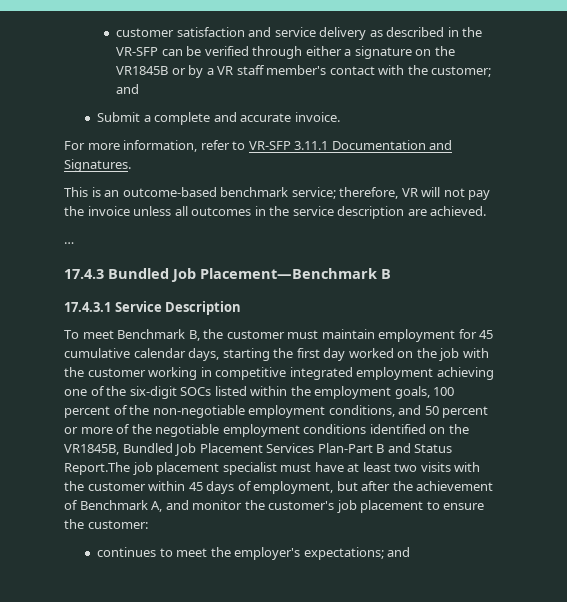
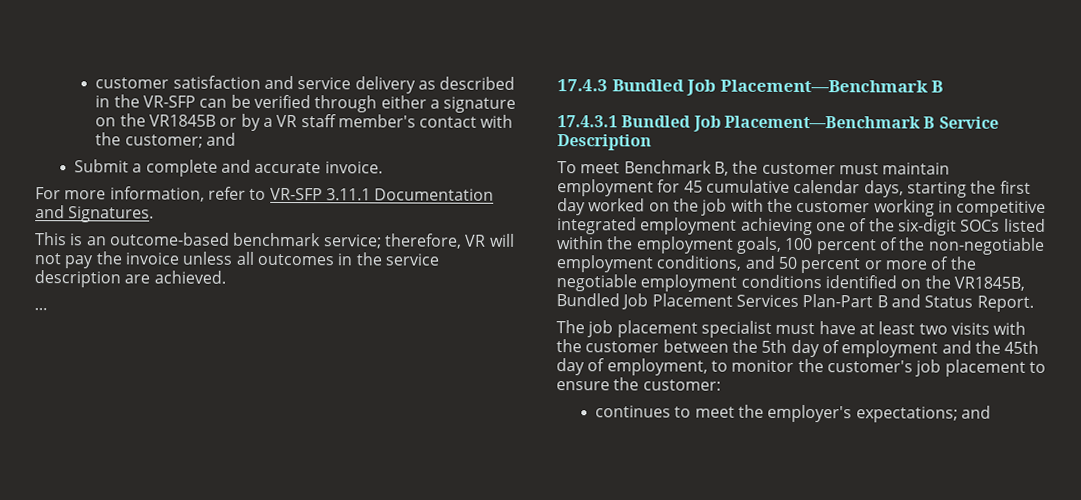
(111, 307) none -> [621,115,936,132] Bundled Job Placement—Benchmark B
[64,462,130,475] Report.The -> [976,295,1034,312] [556,320,585,334] Report. // The
[148,481,494,494] [64,500,189,512] within 45 days of employment, but after the achievement of Benchmark A, and -> [662,339,1040,358] [556,358,728,376] between the 5th day of employment and the 45th day of employment, to

